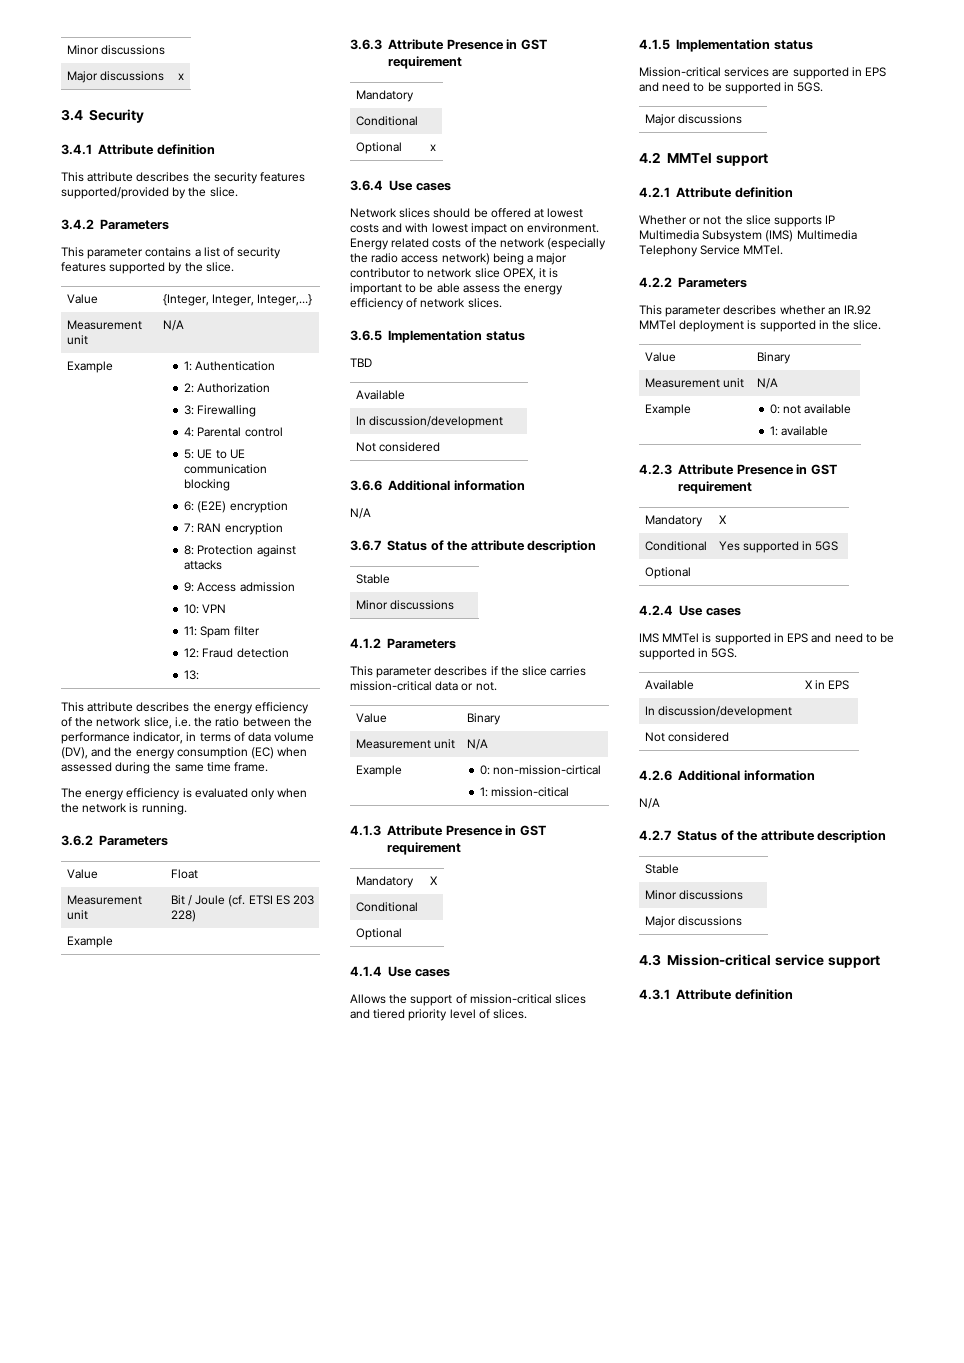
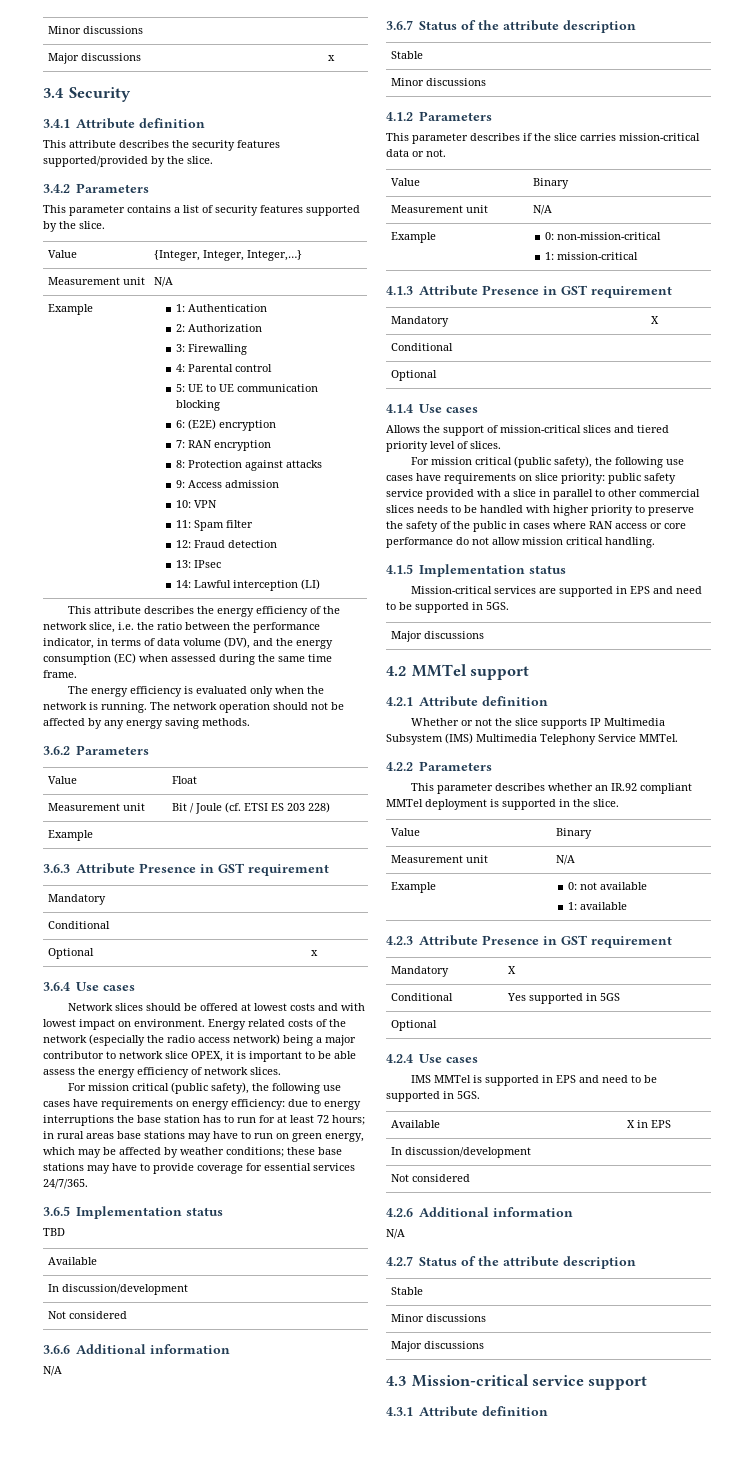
(200, 675) none -> [194,560,222,568] [176,579,321,591] IPsec // 14: Lawful interception (LI)
(187, 809) none -> [150,702,344,713] [43,718,250,729] The network operation should not be affected by any energy saving methods.
(502, 303) none -> [67,1082,341,1094] [43,1099,361,1110] [43,1115,365,1126] [43,1131,364,1142] [43,1147,342,1158] [43,1163,355,1174] [43,1179,88,1189] // For mission critical (public safety), the following use cases have requirements on energy efficiency: due to energy interruptions the base station has to run for at least 72 hours; in rural areas base stations may have to run on green energy, which may be affected by weather conditions; these base stations may have to provide coverage for essential services 24/7/365.
[493,765,602,775] [479,787,570,797] non-mission-cirtical // 1: mission-citical -> [556,232,661,240] [544,252,638,260] non-mission-critical // 1: mission-critical
(528, 1014) none -> [410,456,684,468] [386,473,676,484] [386,489,700,500] [386,505,694,516] [386,521,686,532] [386,537,655,548] // For mission critical (public safety), the following use cases have requirements on slice priority: public safety service provided with a slice in parallel to other commercial slices needs to be handled with higher priority to preserve the safety of the public in cases where RAN access or core performance do not allow mission critical handling.
(872, 310) none -> [639,783,692,794] compliant

